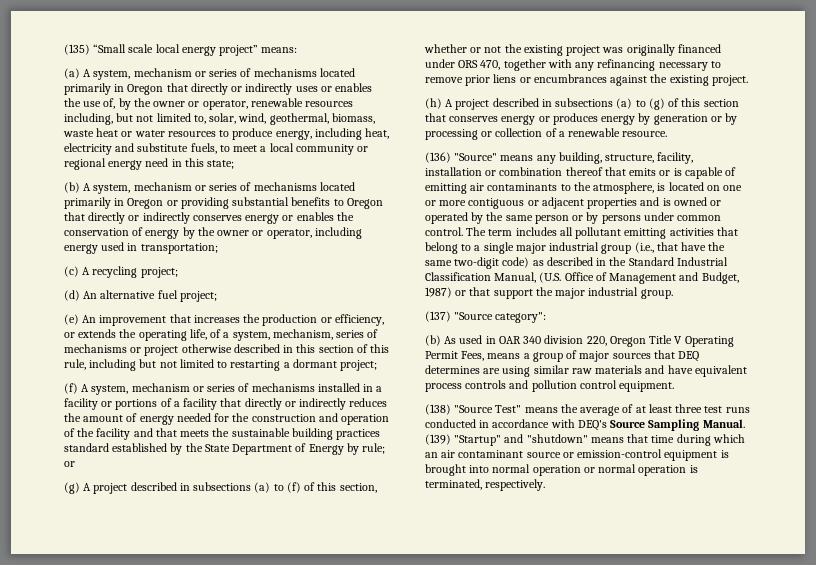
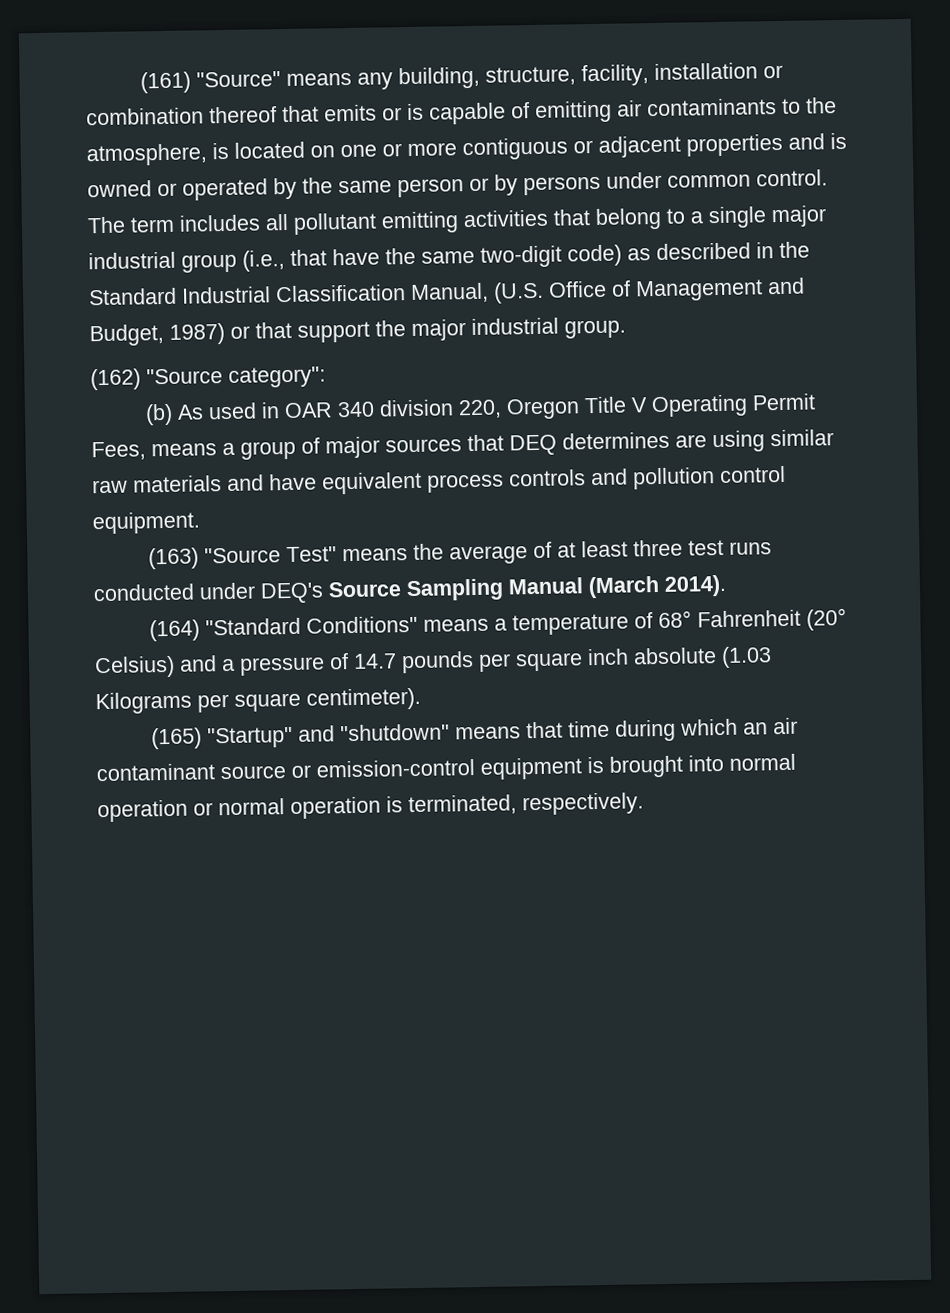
[64,44,298,56] [64,68,355,80] [64,83,373,95] [64,98,354,110] [64,113,375,125] [63,128,390,140] [64,143,369,155] [64,158,235,170] [64,182,355,194] [64,197,383,209] [64,212,354,224] [64,227,362,239] [64,242,218,254] [64,266,178,278] [64,290,217,302] [64,314,384,326] [64,329,379,341] [64,344,390,356] [64,359,378,371] [64,383,383,395] [64,398,388,410] [64,413,390,425] [64,428,381,440] [64,443,386,455] [64,461,75,467] [64,482,377,494] [424,44,721,56] [425,59,721,71] [425,74,748,86] [425,98,739,110] [425,113,738,125] [425,128,668,140] [425,152,451,163] (135) “Small scale local energy project” means: // (a) A system, mechanism or series of mechanisms located primarily in Oregon that directly or indirectly uses or enables the use of, by the owner or operator, renewable resources including, but not limited to, solar, wind, geothermal, biomass, waste heat or water resources to produce energy, including heat, electricity and substitute fuels, to meet a local community or regional energy need in this state; // (b) A system, mechanism or series of mechanisms located primarily in Oregon or providing substantial benefits to Oregon that directly or indirectly conserves energy or enables the conservation of energy by the owner or operator, including energy used in transportation; // (c) A recycling project; // (d) An alternative fuel project; // (e) An improvement that increases the production or efficiency, or extends the operating life, of a system, mechanism, series of mechanisms or project otherwise described in this section of this rule, including but not limited to restarting a dormant project; // (f) A system, mechanism or series of mechanisms installed in a facility or portions of a facility that directly or indirectly reduces the amount of energy needed for the construction and operation of the facility and that meets the sustainable building practices standard established by the State Department of Energy by rule; or // (g) A project described in subsections (a) to (f) of this section, whether or not the existing project was originally financed under ORS 470, together with any refinancing necessary to remove prior liens or encumbrances against the existing project. // (h) A project described in subsections (a) to (g) of this section that conserves energy or produces energy by generation or by processing or collection of a renewable resource. // (136) -> [139,71,191,94] (161)
[425,311,451,322] (137) -> [90,368,141,391] (162)
[425,404,451,415] (138) -> [147,547,199,570] (163)
[479,419,745,431] [425,434,451,445] in accordance with DEQ's Source Sampling Manual. (139) -> [199,574,727,604] [148,607,847,642] [94,646,772,679] [95,687,421,715] [150,727,202,750] under DEQ's Source Sampling Manual (March 2014). // (164) "Standard Conditions" means a temperature of 68° Fahrenheit (20° Celsius) and a pressure of 14.7 pounds per square inch absolute (1.03 Kilograms per square centimeter). // (165)

